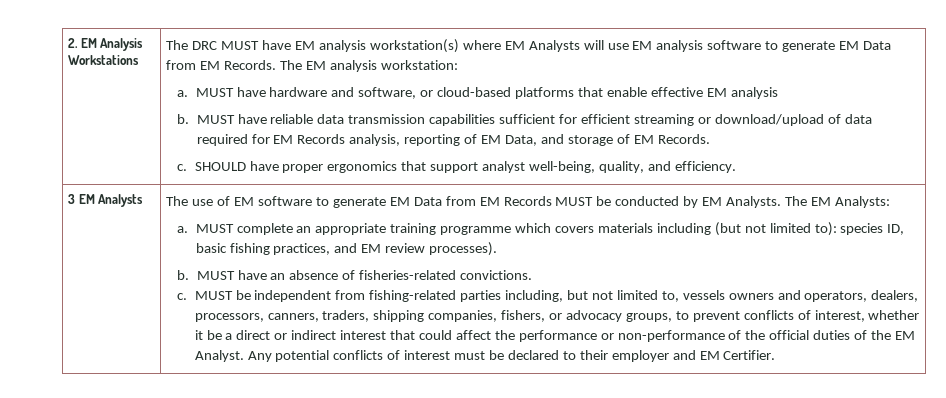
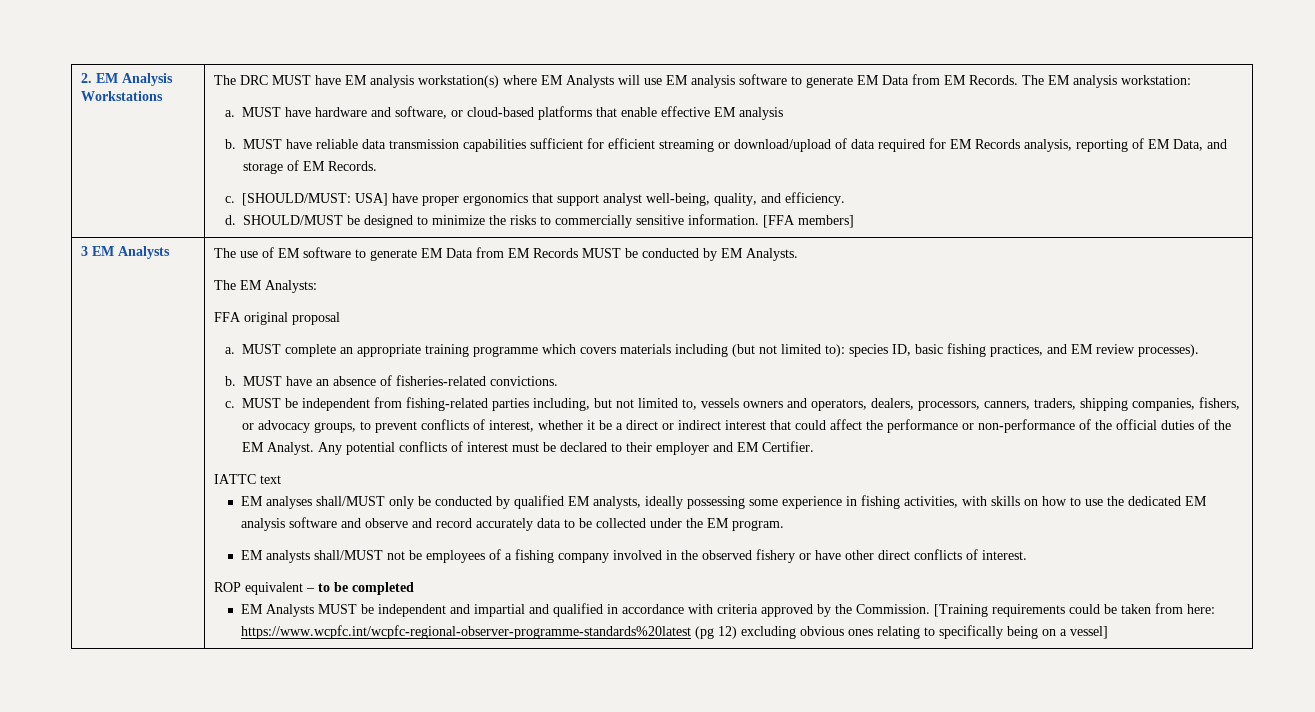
[194,162,246,171] SHOULD -> [242,193,389,206] [SHOULD/MUST: USA]
(736, 167) none -> [225,214,855,228] // d. SHOULD/MUST be designed to minimize the risks to commercially sensitive information. [FFA members]
(782, 202) none -> (799, 254) //
(890, 202) none -> [214,312,341,325] // FFA original proposal
(776, 355) none -> [214,474,282,484] [240,495,1207,509] [240,517,784,531] [240,549,1027,563] [214,582,415,595] [240,603,1215,617] [240,625,1108,639] // IATTC text // EM analyses shall/MUST only be conducted by qualified EM analysts, ideally possessing some experience in fishing activities, with skills on how to use the dedicated EM analysis software and observe and record accurately data to be collected under the EM program. // EM analysts shall/MUST not be employees of a fishing company involved in the observed fishery or have other direct conflicts of interest. // ROP equivalent – to be completed // EM Analysts MUST be independent and impartial and qualified in accordance with criteria approved by the Commission. [Training requirements could be taken from here: https://www.wcpfc.int/wcpfc-regional-observer-programme-standards%20latest (pg 12) excluding obvious ones relating to specifically being on a vessel]

